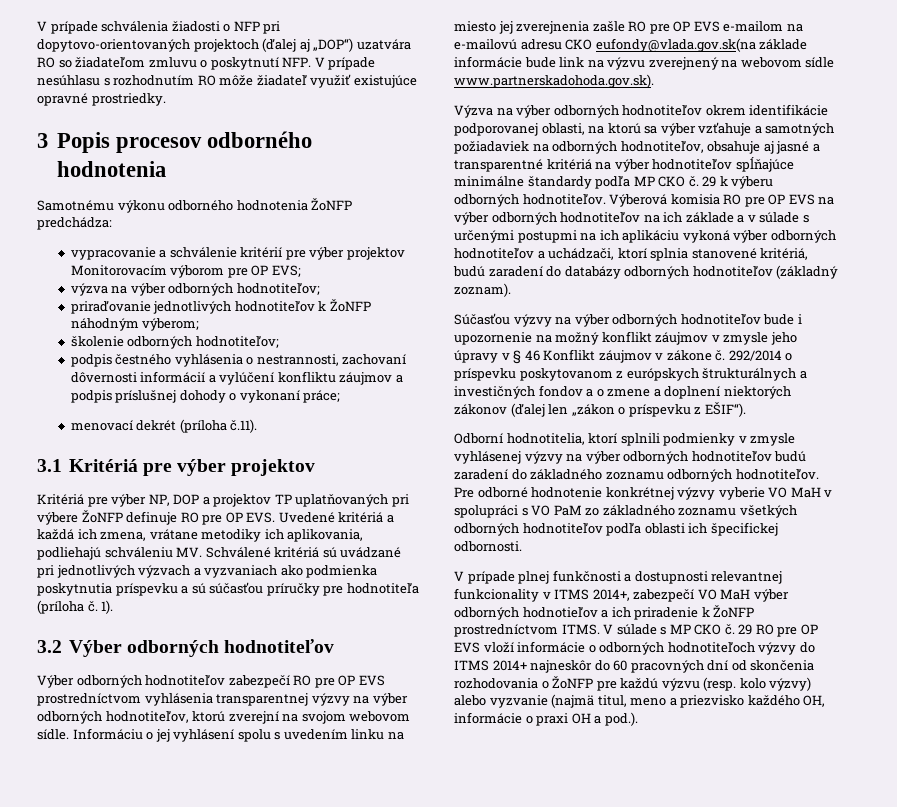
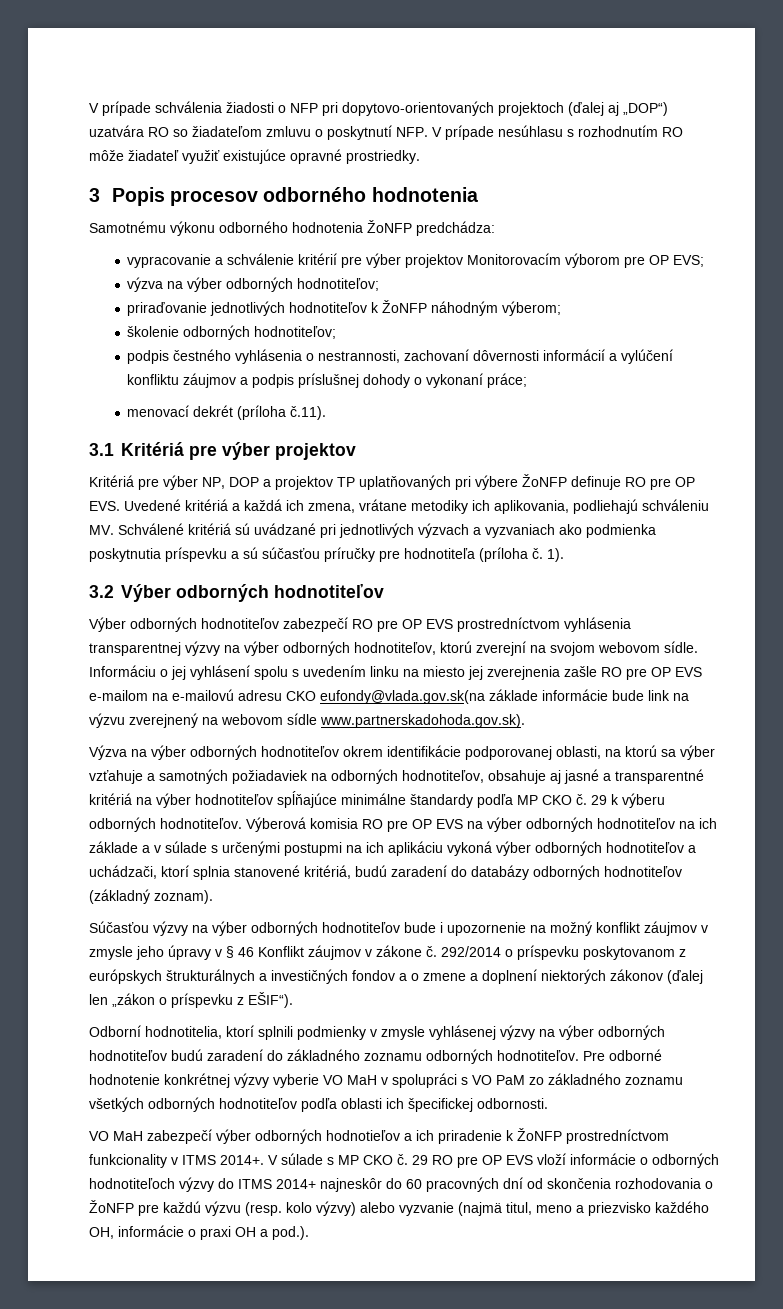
[454,570,783,584] [454,588,751,602] V prípade plnej funkčnosti a dostupnosti relevantnej funkcionality v ITMS 2014+, zabezpečí VO MaH -> [89,1129,212,1144] VO MaH zabezpečí
[561,624,600,635] ITMS. -> [89,1154,264,1168] funkcionality v ITMS 2014+.

